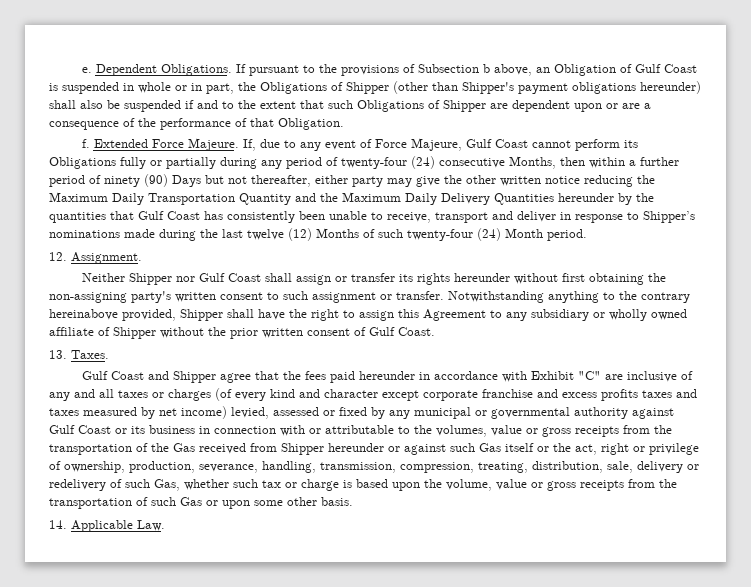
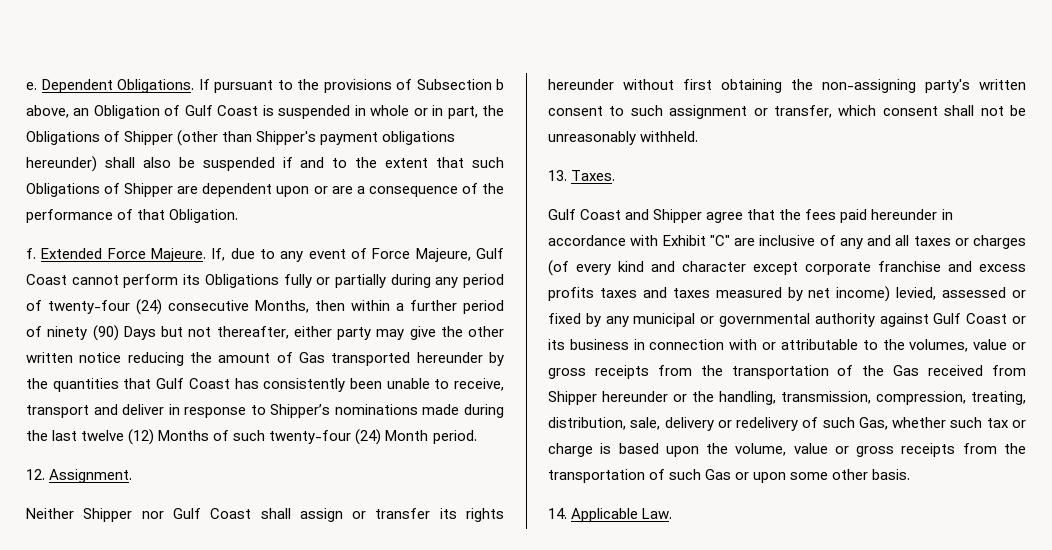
[49,192,554,205] Maximum Daily Transportation Quantity and the Maximum Daily Delivery Quantities -> [218,352,411,366] amount of Gas transported
[396,291,690,303] [49,309,687,321] [49,327,435,339] transfer. Notwithstanding anything to the contrary hereinabove provided, Shipper shall have the right to assign this Agreement to any subsidiary or wholly owned affiliate of Shipper without the prior written consent of Gulf Coast. -> [774,105,1026,118] [548,131,699,145] transfer, which consent shall not be unreasonably withheld.
[404,443,699,455] [49,461,258,473] against such Gas itself or the act, right or privilege of ownership, production, severance, -> [692,391,714,402] the

